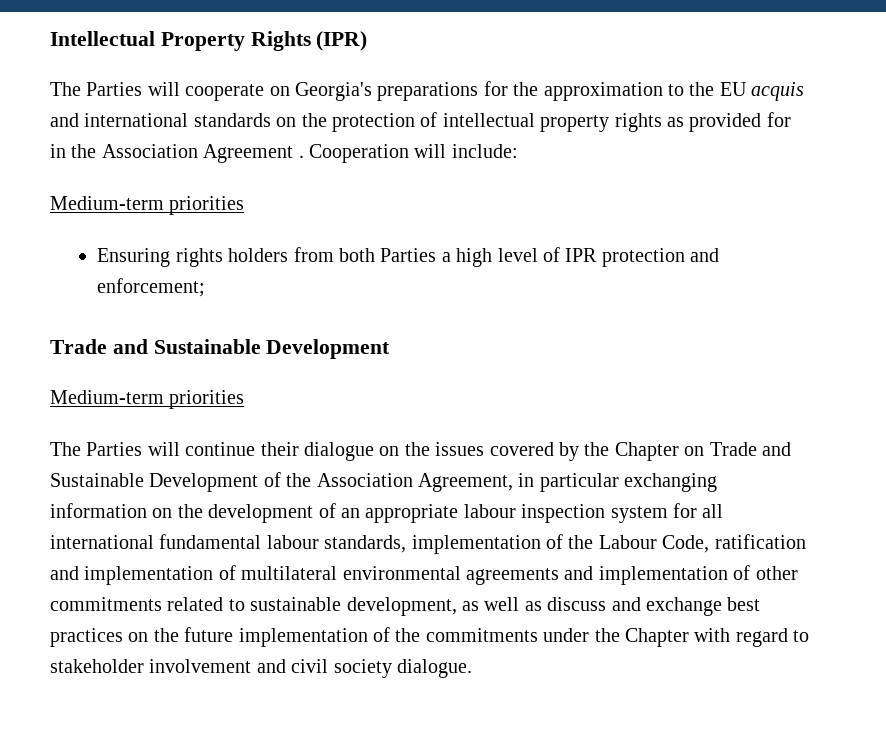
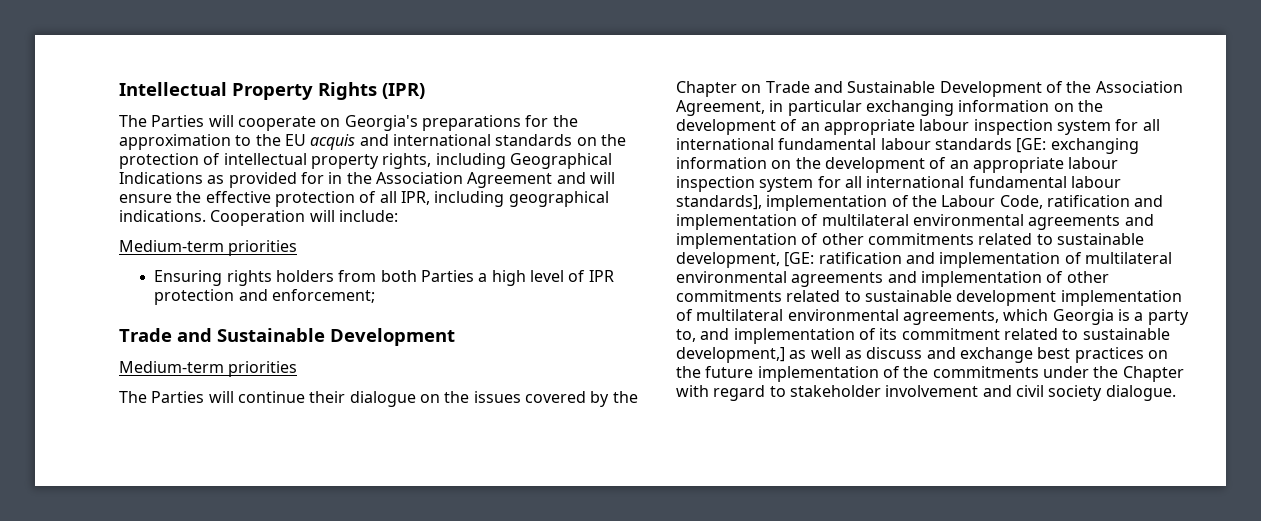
[614,113,662,132] rights -> [382,153,612,169] [119,172,203,184] rights, including Geographical Indications
[298,155,304,158] . -> [556,172,615,184] [119,191,609,207] [119,210,206,222] and will ensure the effective protection of all IPR, including geographical indications.
[324,535,407,553] standards, -> [934,138,1139,154] [676,157,1119,173] [676,176,1121,192] [676,195,762,210] standards [GE: exchanging information on the development of an appropriate labour inspection system for all international fundamental labour standards],
(457, 606) none -> [784,252,1172,268] [676,271,1109,287] [676,290,1182,306] [676,309,1189,325] [676,328,1170,344] [676,347,785,363] [GE: ratification and implementation of multilateral environmental agreements and implementation of other commitments related to sustainable development implementation of multilateral environmental agreements, which Georgia is a party to, and implementation of its commitment related to sustainable development,]

